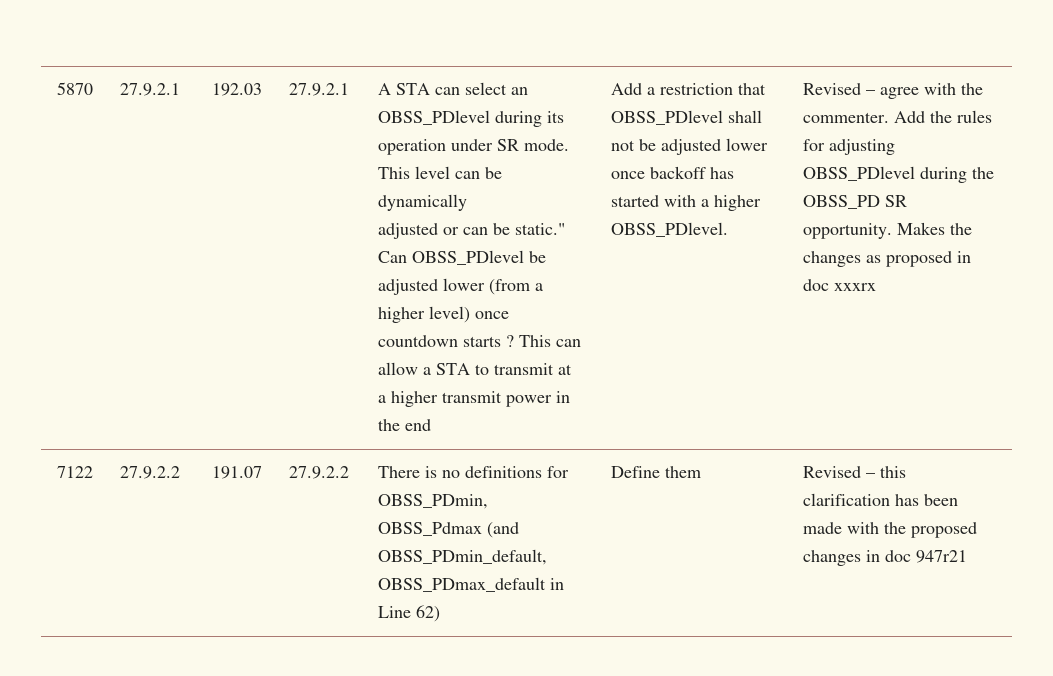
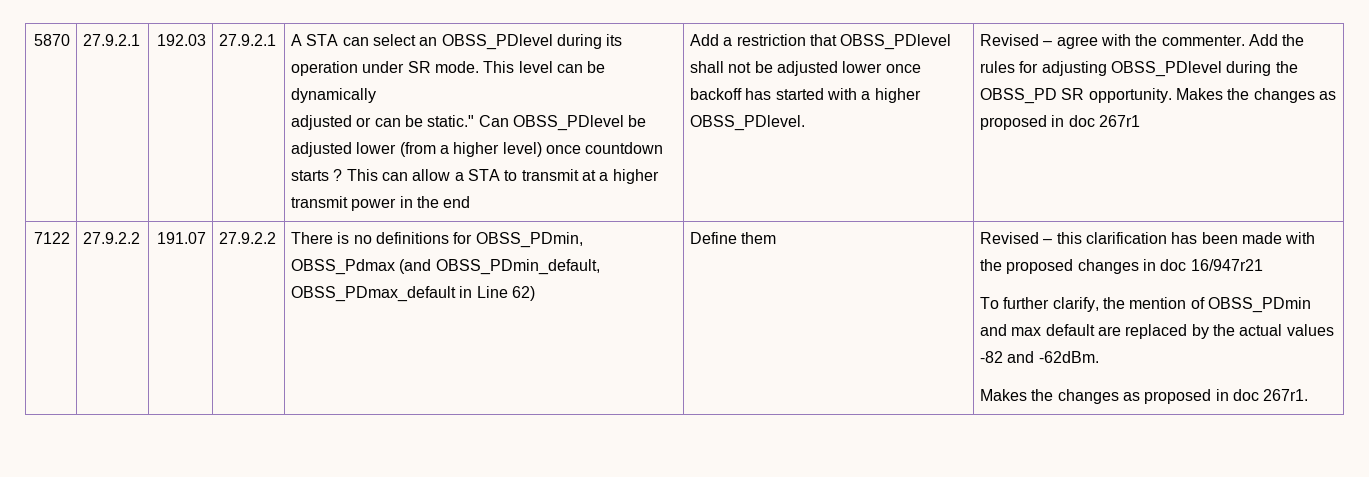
[834,283,877,291] xxxrx -> [1098,115,1140,127] 267r1
[916,550,968,563] 947r21 -> [1190,259,1263,271] [980,297,1311,313] [980,324,1334,339] [980,351,1099,363] [980,389,1309,404] 16/947r21 // To further clarify, the mention of OBSS_PDmin and max default are replaced by the actual values -82 and -62dBm. // Makes the changes as proposed in doc 267r1.

